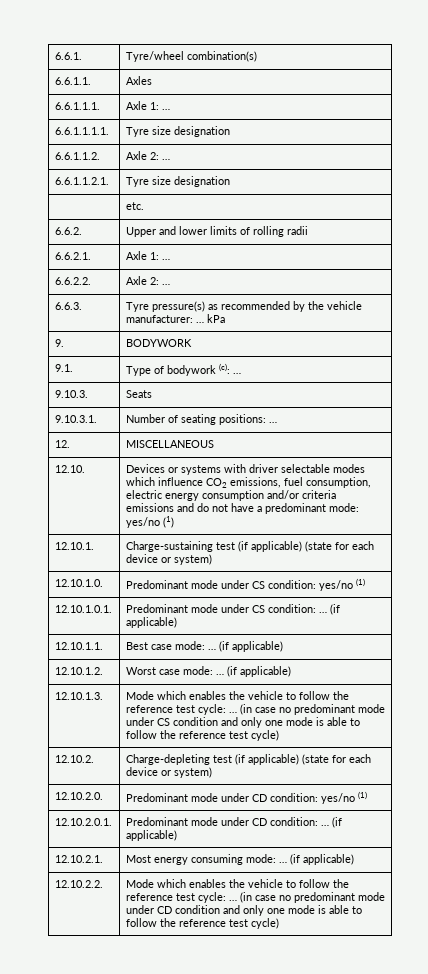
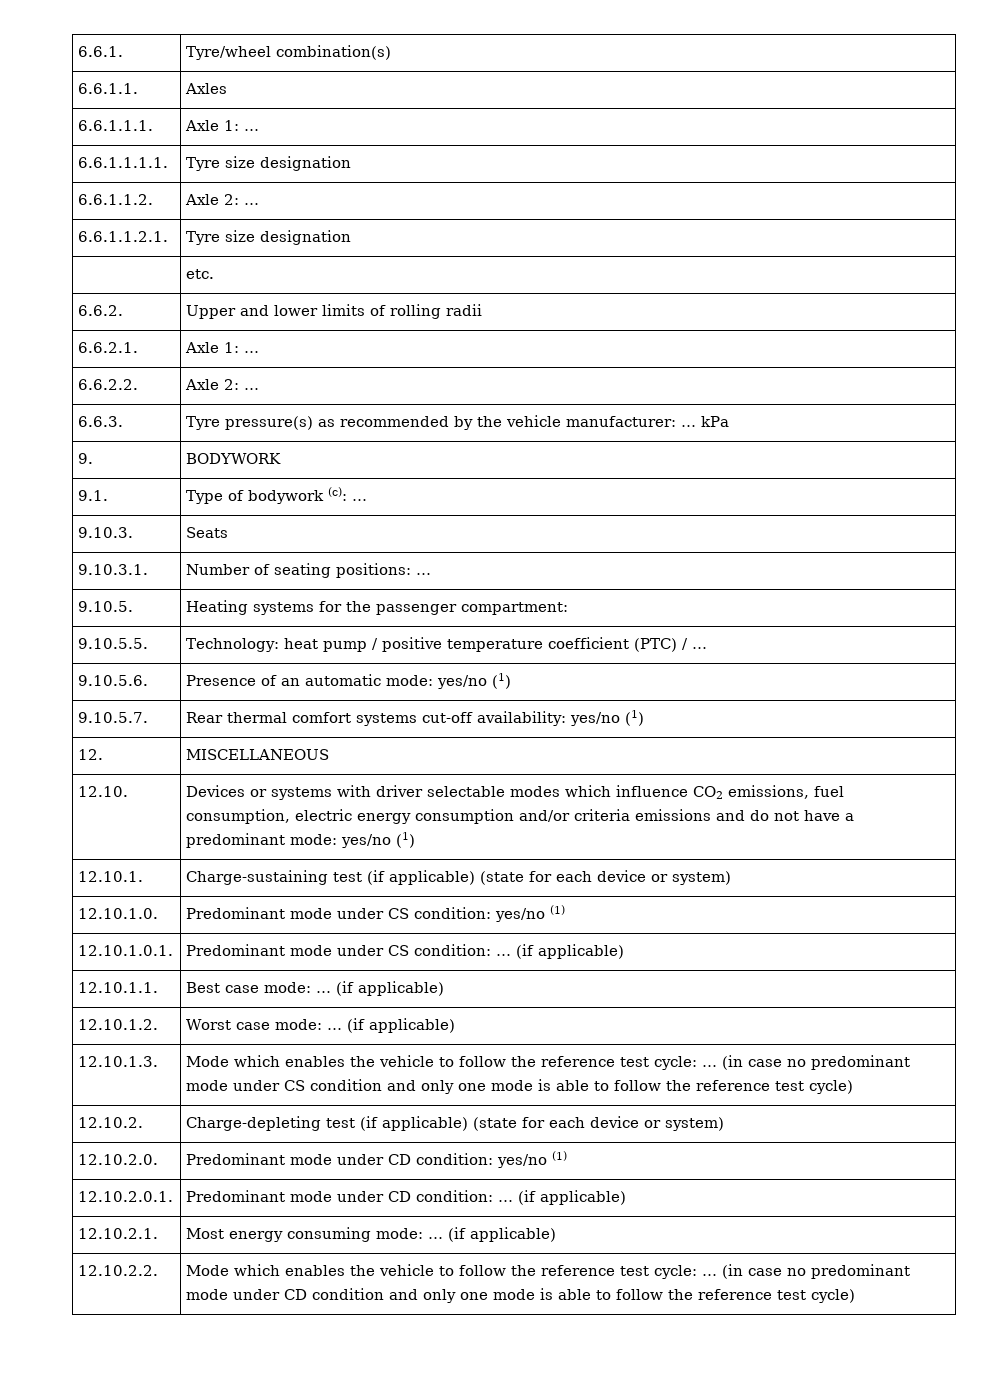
(277, 422) none -> [78,601,134,612] [186,600,569,615] [78,638,149,649] [186,637,708,652] [78,675,149,686] [186,673,512,689] [78,712,149,723] [186,710,645,726] // 9.10.5. | Heating systems for the passenger compartment: // 9.10.5.5. | Technology: heat pump / positive temperature coefficient (PTC) / … // 9.10.5.6. | Presence of an automatic mode: yes/no (1) // 9.10.5.7. | Rear thermal comfort systems cut-off availability: yes/no (1)

